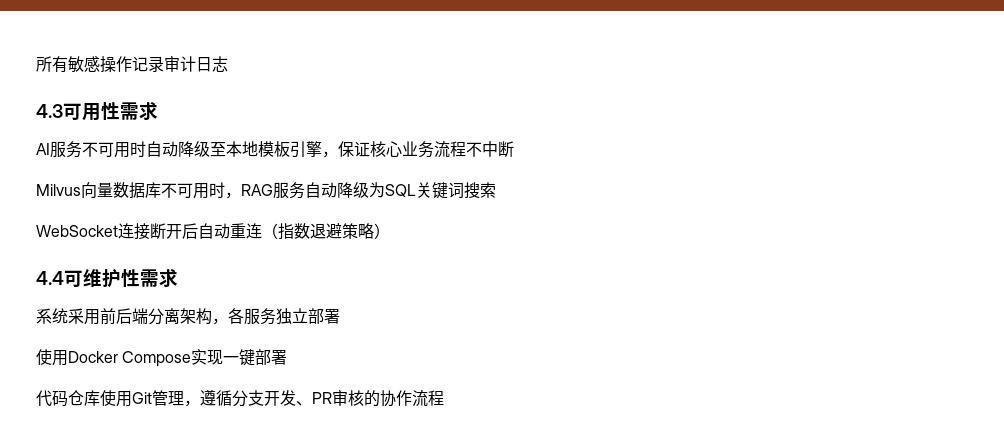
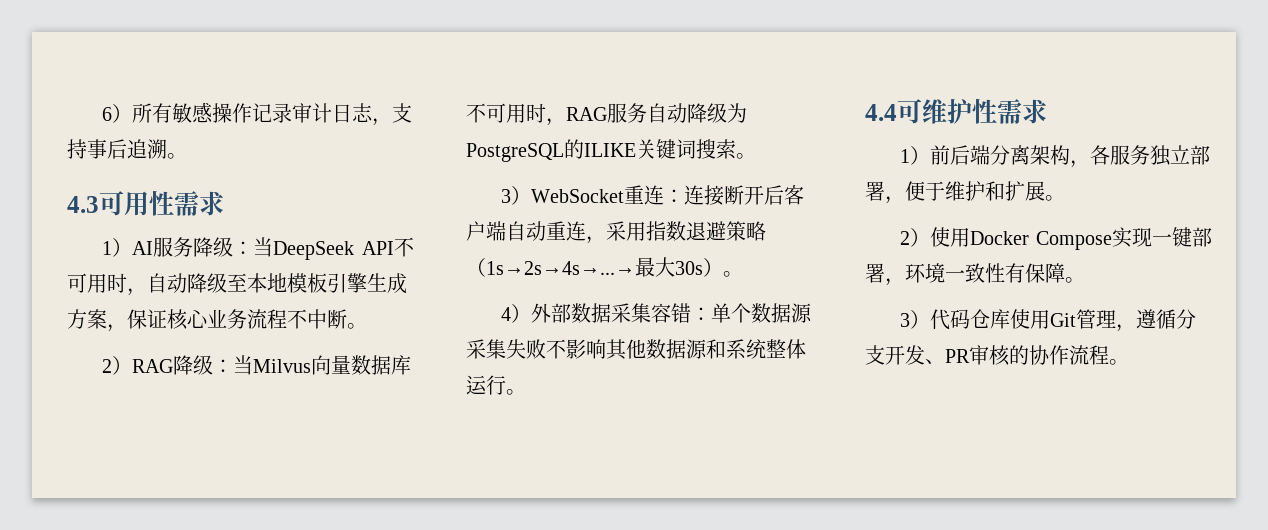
(36, 64) none -> [101,104,132,123] 6）
(228, 64) none -> [371,103,412,126] [67,139,187,159] ，支持事后追溯。
(158, 111) none -> [101,238,132,257] 1）
[82,141,146,158] 不可用时 -> [192,237,414,260] [67,273,147,296] 降级：当DeepSeek API不可用时，
(322, 149) none -> [367,273,407,294] [67,309,107,329] 生成方案
(514, 149) // -> [347,323,367,329] [101,355,253,375] 。 // 2）RAG降级：当
[385,184,416,197] SQL -> [466,139,636,162] PostgreSQL的ILIKE
[36,225,118,237] // WebSocket -> [736,153,756,159] [500,185,684,205] 。 // 3）WebSocket重连：
(198, 231) none -> [783,185,804,205] [466,221,506,241] 客户端
[262,223,278,239] （ -> [586,221,646,244] ，采用
[374,223,390,239] ） -> [466,257,743,277] [500,303,812,323] [466,339,806,360] [466,375,526,395] （1s→2s→4s→...→最大30s）。 // 4）外部数据采集容错：单个数据源采集失败不影响其他数据源和系统整体运行。
[36,308,100,325] 系统采用 -> [899,146,930,165] 1）
(340, 316) // -> [885,181,1065,204] [899,228,930,247] ，便于维护和扩展。 // 2）
(288, 357) // -> [885,263,1085,286] [899,310,930,329] ，环境一致性有保障。 // 3）
(444, 398) none -> [1109,359,1129,365] 。

